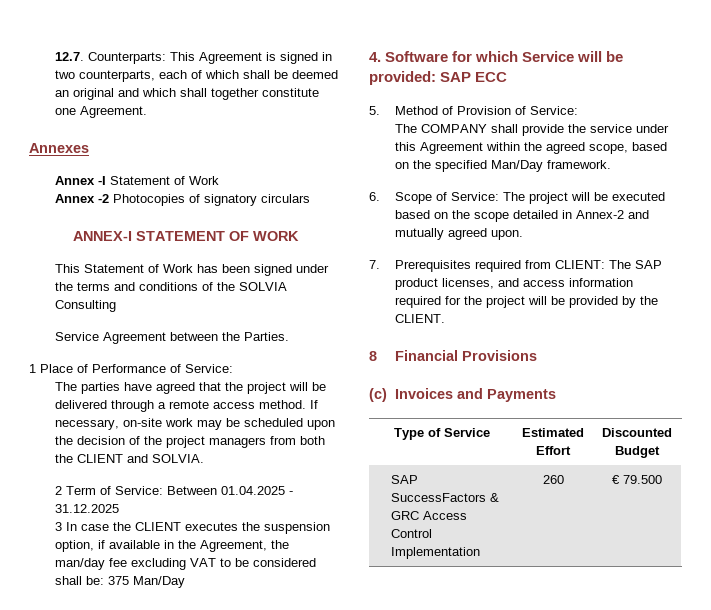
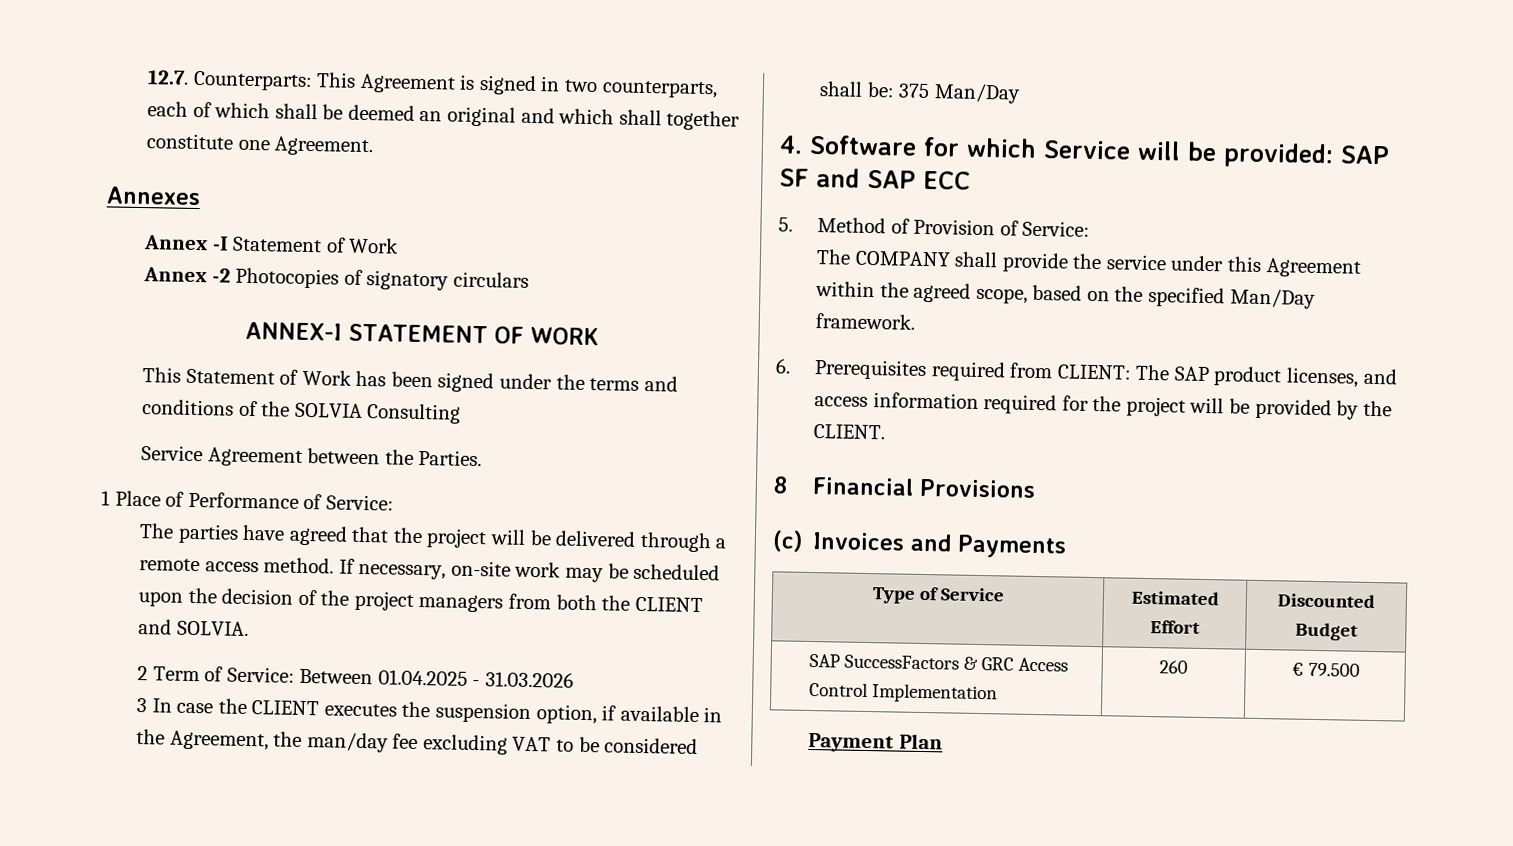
[54,504,119,513] 31.12.2025 -> [485,671,575,688] 31.03.2026
(472, 77) none -> [779,168,916,189] SF and SAP
[394,192,665,204] [394,210,649,222] [394,228,523,240] [369,260,380,269] Scope of Service: The project will be executed based on the scope detailed in Annex-2 and mutually agreed upon. // 7. -> (791, 366) none
(662, 479) none -> [808,732,943,753] // Payment Plan

